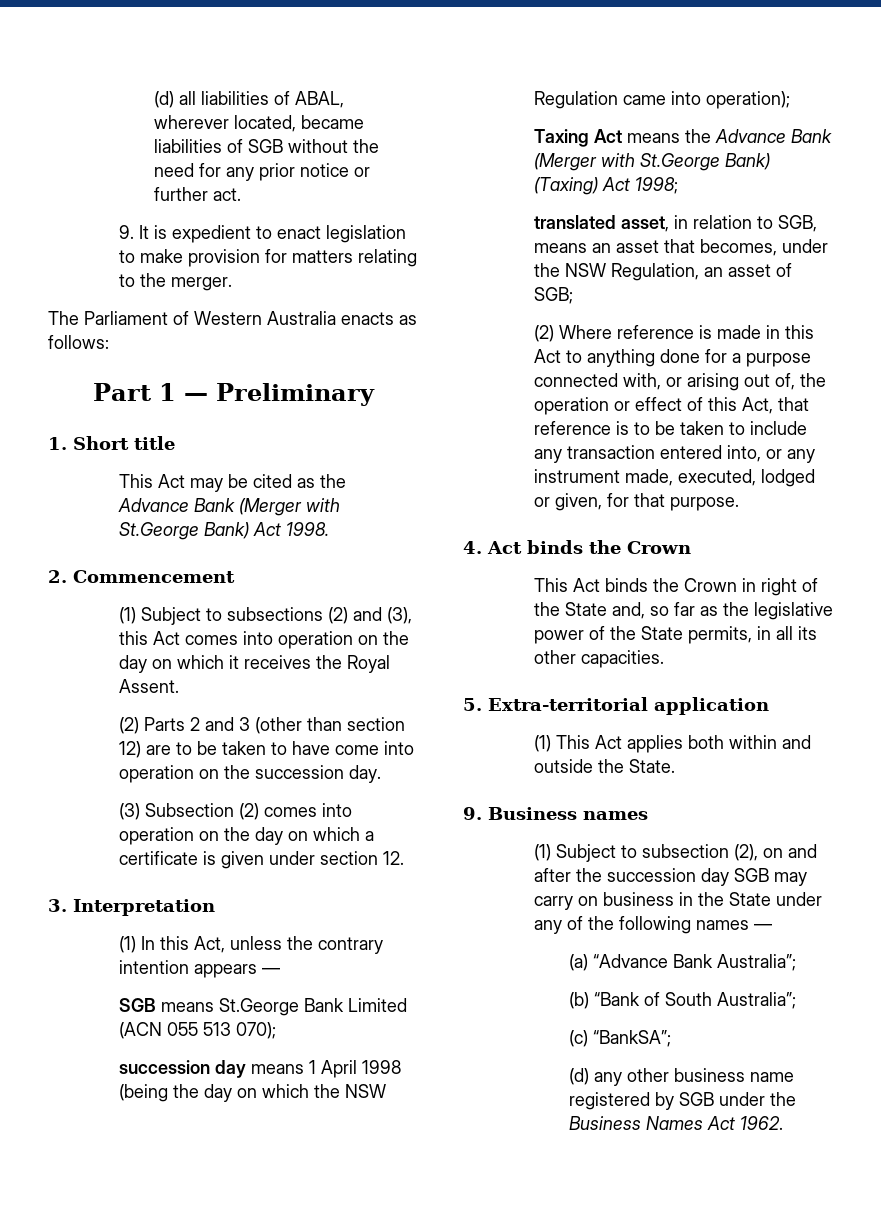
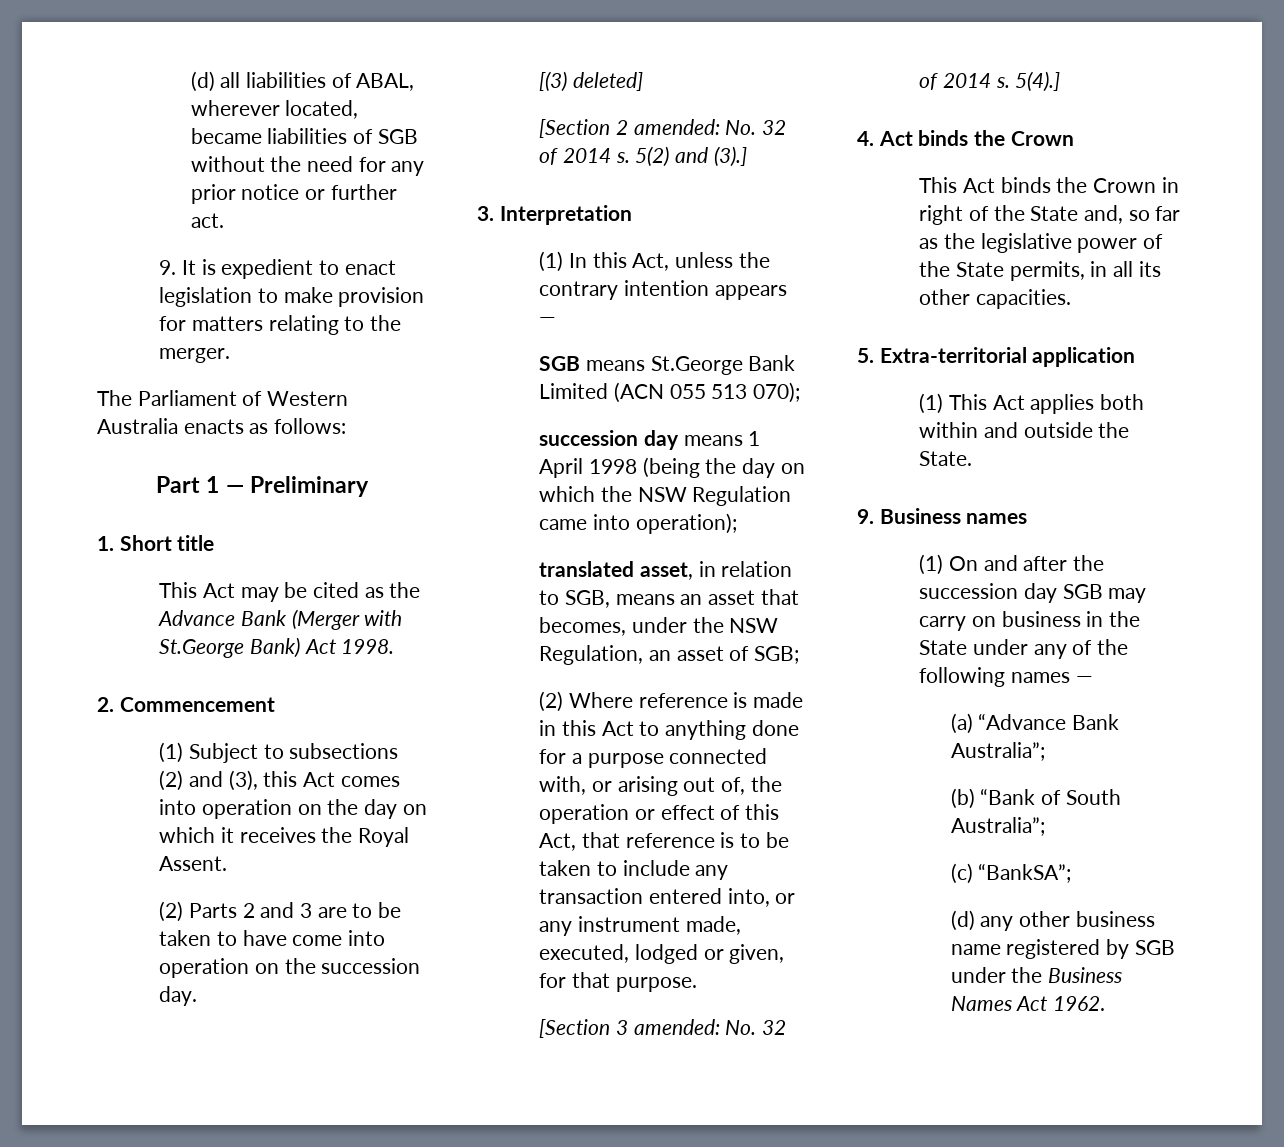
[254,717,405,734] [118,741,141,758] (other than section 12) -> (313, 910) none
[118,803,352,820] [118,827,374,845] [118,851,404,869] (3) Subsection (2) comes into operation on the day on which a certificate is given under section 12. -> [539,71,644,92] [539,119,787,138] [539,146,747,167] [(3) deleted] // [Section 2 amended: No. 32 of 2014 s. 5(2) and (3).]
[533,129,832,147] [533,153,770,171] [533,177,678,195] // Taxing Act means the Advance Bank (Merger with St.George Bank) (Taxing) Act 1998; -> (737, 523) none
(739, 504) none -> [539,1019,787,1038] [919,71,1061,92] // [Section 3 amended: No. 32 of 2014 s. 5(4).]
[555,844,783,862] Subject to subsection (2), on -> [949,556,979,571] On

